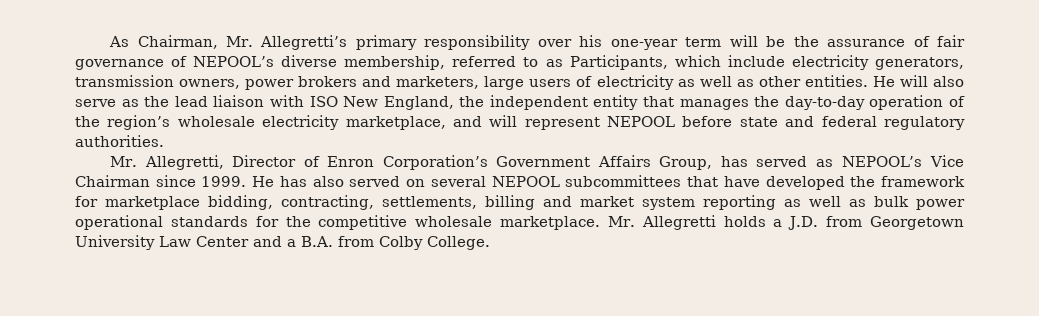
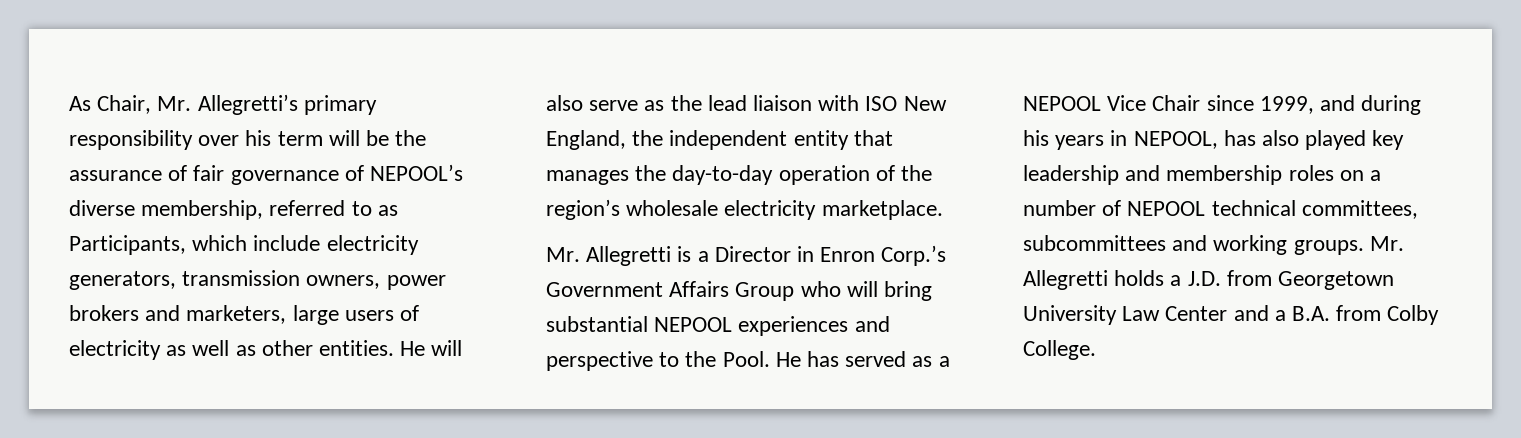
[137,35,218,49] Chairman, -> [97,95,152,114] Chair,
[610,39,678,50] one-year -> (272, 138) none
[345,115,965,130] [75,135,164,147] [110,155,964,170] [75,175,966,190] [75,195,965,210] [75,215,601,230] marketplace, and will represent NEPOOL before state and federal regulatory authorities. // Mr. Allegretti, Director of Enron Corporation’s Government Affairs Group, has served as NEPOOL’s Vice Chairman since 1999. He has also served on several NEPOOL subcommittees that have developed the framework for marketplace bidding, contracting, settlements, billing and market system reporting as well as bulk power operational standards for the competitive wholesale marketplace. -> [821,200,943,220] [546,245,947,266] [546,281,933,301] [546,316,890,336] [546,351,950,371] [1023,95,1422,115] [1023,130,1405,150] [1023,165,1382,185] [1023,200,1418,219] [1023,235,1364,255] marketplace. // Mr. Allegretti is a Director in Enron Corp.’s Government Affairs Group who will bring substantial NEPOOL experiences and perspective to the Pool. He has served as a NEPOOL Vice Chair since 1999, and during his years in NEPOOL, has also played key leadership and membership roles on a number of NEPOOL technical committees, subcommittees and working groups.

